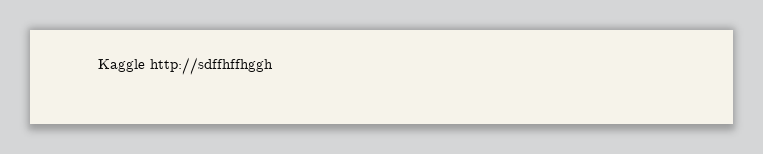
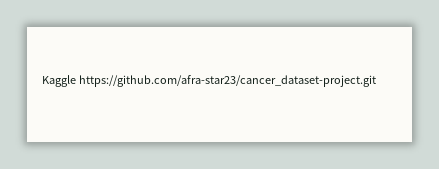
[150,57,273,75] http://sdffhffhggh -> [78,75,376,87] https://github.com/afra-star23/cancer_dataset-project.git

